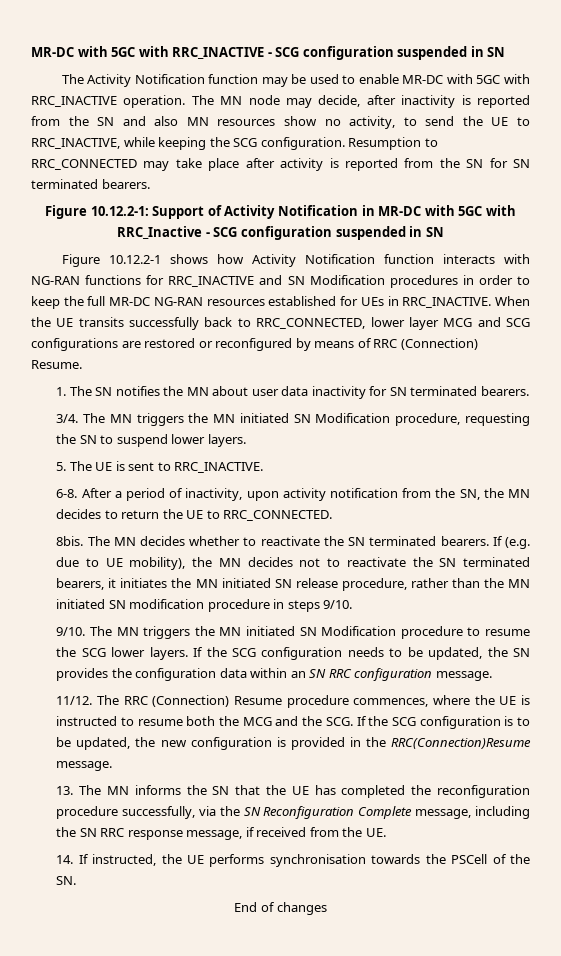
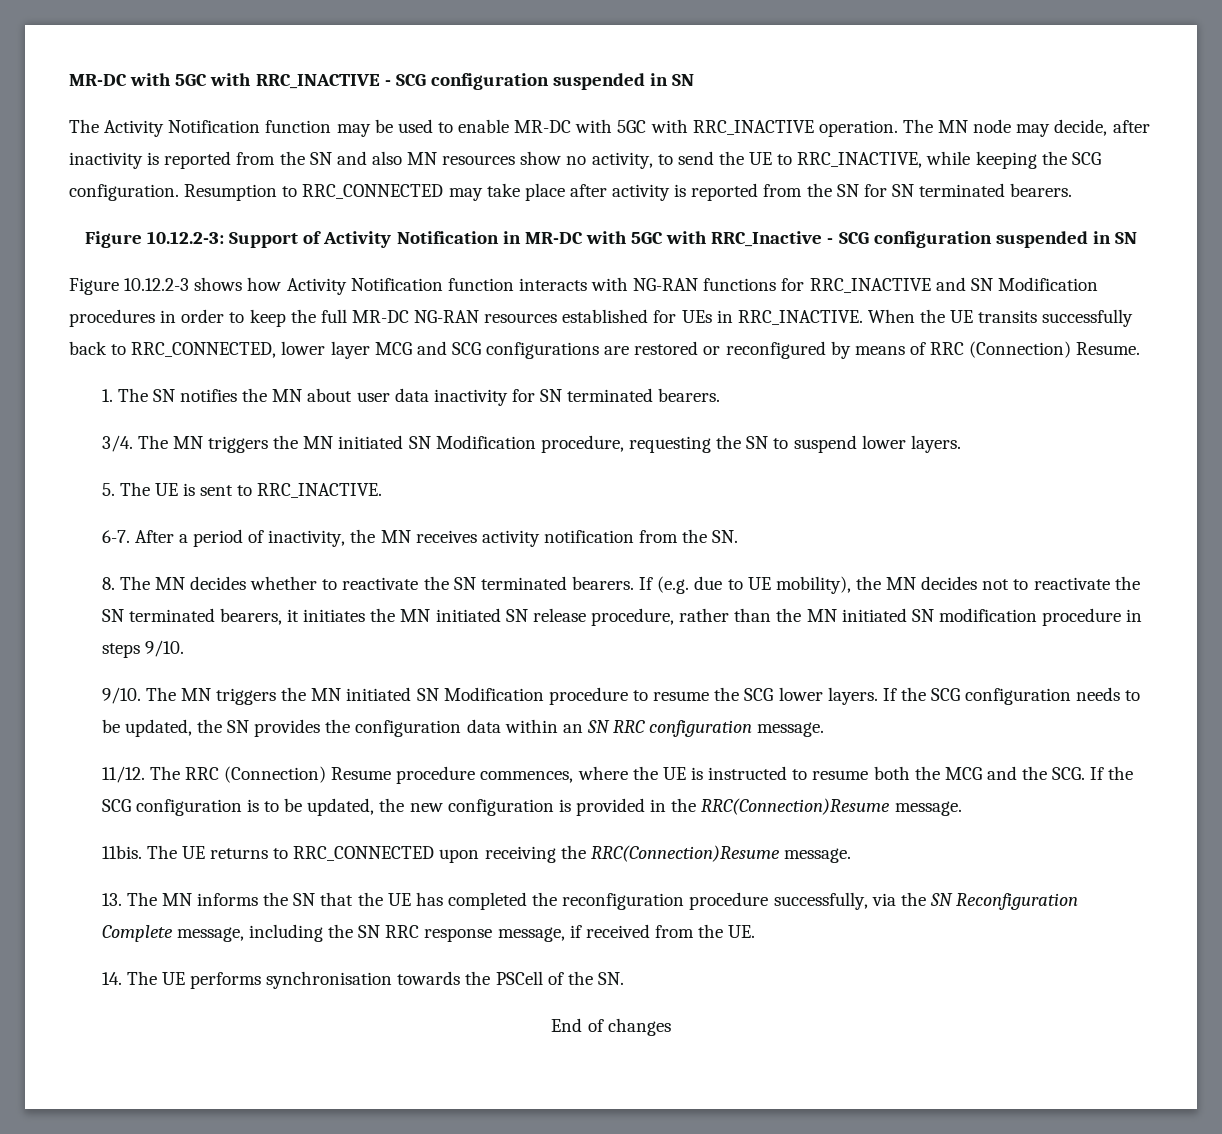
[90,206,149,216] 10.12.2-1: -> [147,231,225,244] 10.12.2-3:
[108,255,161,264] 10.12.2-1 -> [124,278,190,291] 10.12.2-3
[56,489,78,498] 6-8. -> [101,530,130,543] 6-7.
[246,491,279,501] upon -> [350,529,477,543] the MN receives
[459,488,530,500] [56,509,333,521] [56,536,84,546] SN, the MN decides to return the UE to RRC_CONNECTED. // 8bis. -> [712,530,739,543] [101,577,115,590] SN. // 8.
(113, 766) none -> [101,845,852,863] // 11bis. The UE returns to RRC_CONNECTED upon receiving the RRC(Connection)Resume message.
[78,854,182,866] If instructed, the -> [126,971,157,985] The

